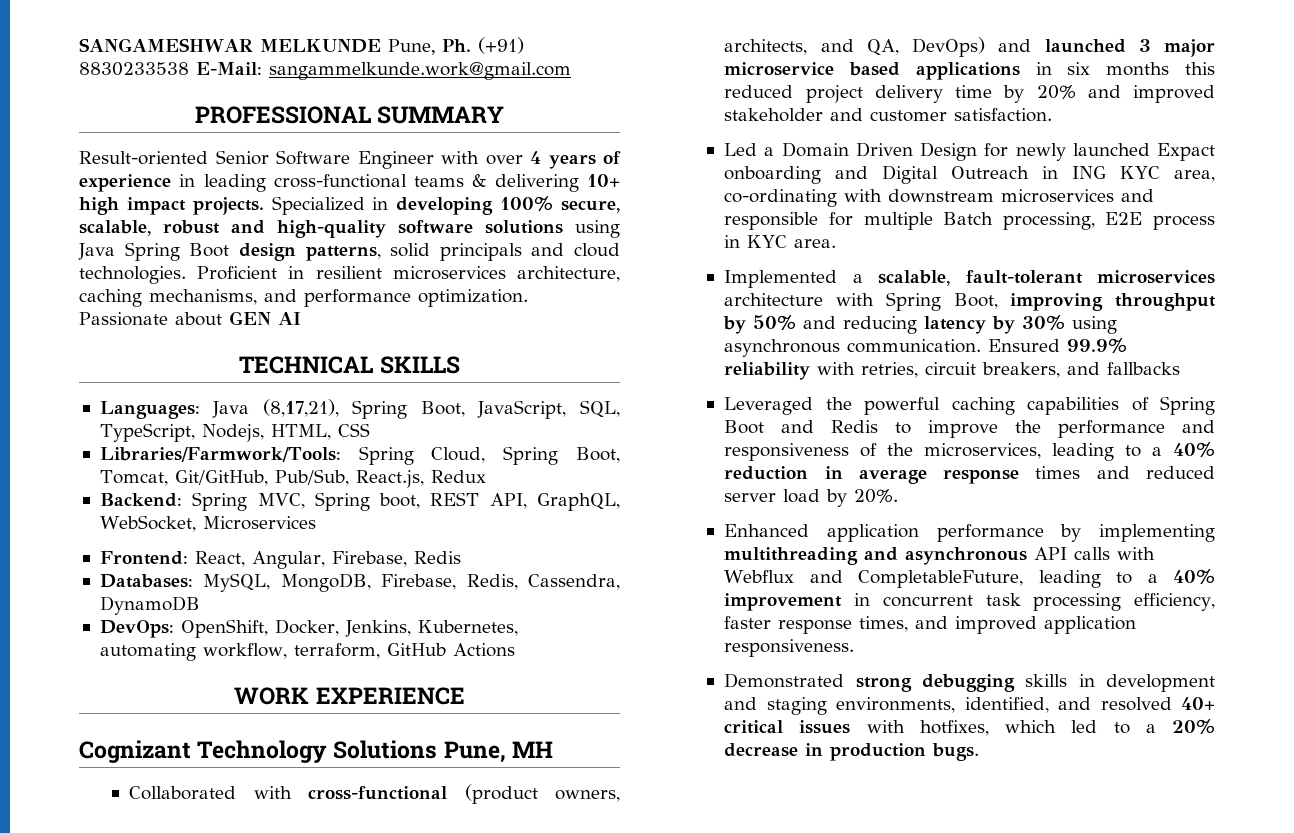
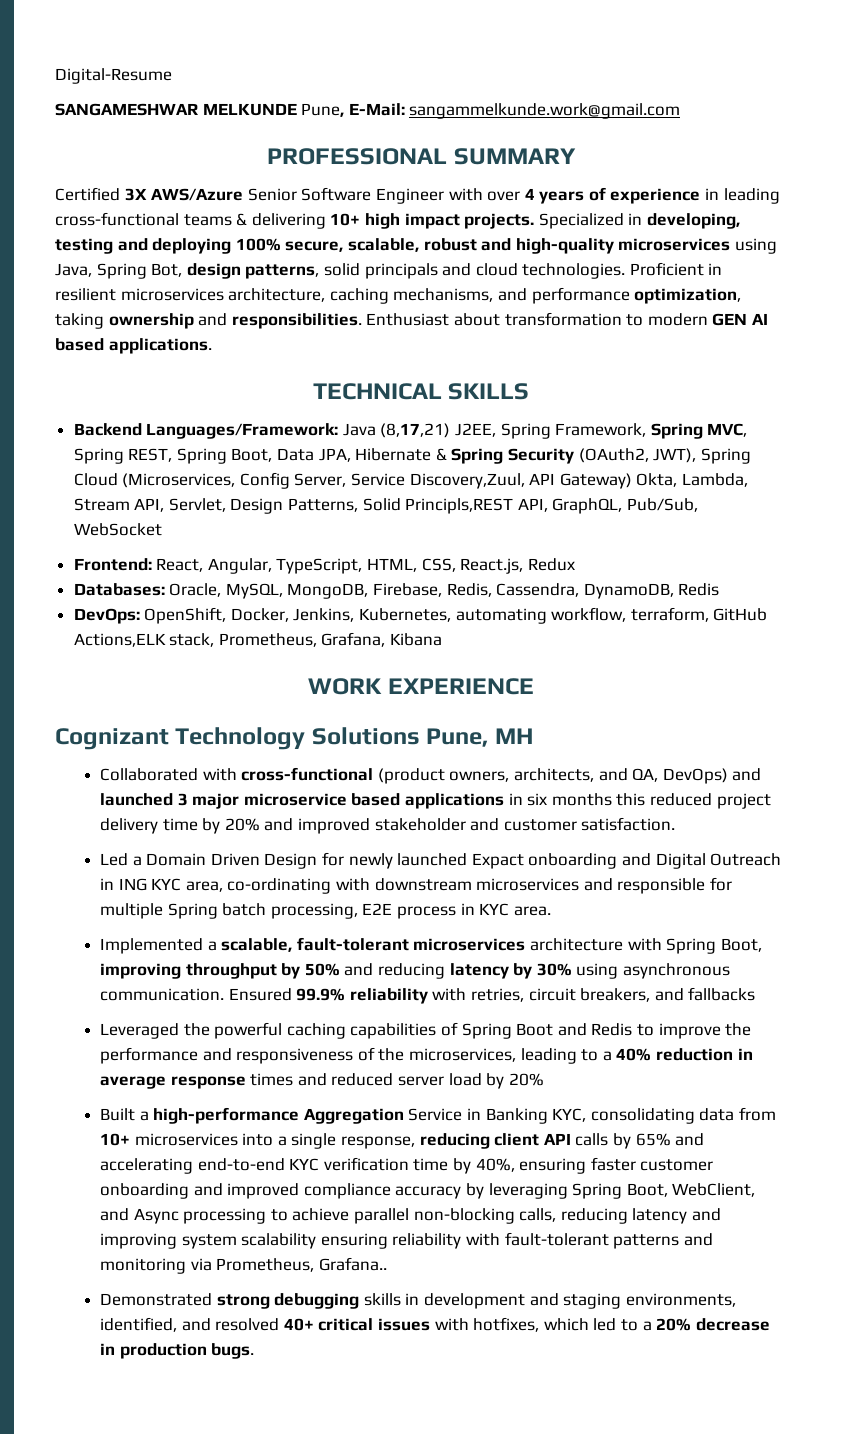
(79, 45) none -> [55,68,172,84] Digital-Resume //
[441,37,524,54] [79,62,189,76] Ph. (+91) 8830233538 -> (345, 110) none
[79,151,208,165] Result-oriented -> [55,187,244,201] Certified 3X AWS/Azure
[396,197,494,215] developing -> [646,213,740,229] [55,238,232,254] developing, testing and deploying
[398,220,620,238] [78,242,230,261] software solutions using Java Spring Boot -> [618,238,777,254] [55,263,183,279] microservices using Java, Spring Bot,
[418,289,528,307] [79,312,222,326] optimization. Passionate about -> [634,288,742,304] [55,312,708,329] optimization, taking ownership and responsibilities. Enthusiast about transformation to modern
(301, 318) none -> [55,338,212,354] based applications.
[99,399,620,419] [99,423,370,442] [99,446,620,465] [99,469,486,488] [99,492,621,511] [99,515,316,532] [99,551,461,569] Languages: Java (8,17,21), Spring Boot, JavaScript, SQL, TypeScript, Nodejs, HTML, CSS // Libraries/Farmwork/Tools: Spring Cloud, Spring Boot, Tomcat, Git/GitHub, Pub/Sub, React.js, Redux // Backend: Spring MVC, Spring boot, REST API, GraphQL, WebSocket, Microservices // Frontend: React, Angular, Firebase, Redis -> [73,423,748,439] [73,448,751,464] [73,472,749,489] [73,498,699,514] [73,523,162,536] [73,558,575,574] Backend Languages/Framework: Java (8,17,21) J2EE, Spring Framework, Spring MVC, Spring REST, Spring Boot, Data JPA, Hibernate & Spring Security (OAuth2, JWT), Spring Cloud (Microservices, Config Server, Service Discovery,Zuul, API Gateway) Okta, Lambda, Stream API, Servlet, Design Patterns, Solid Principls,REST API, GraphQL, Pub/Sub, WebSocket // Frontend: React, Angular, TypeScript, HTML, CSS, React.js, Redux
(193, 581) none -> [169,583,222,597] Oracle,
[99,596,200,615] DynamoDB -> [583,583,720,599] DynamoDB, Redis
[452,643,515,657] Actions -> [73,632,443,647] Actions,ELK stack, Prometheus, Grafana, Kibana
[943,212,994,225] Batch -> [167,903,267,919] Spring batch
[854,489,899,503] [724,524,1215,542] [724,547,1156,565] [724,569,1215,588] [724,593,1216,611] [724,616,1137,634] [724,639,855,657] 20%. // Enhanced application performance by implementing multithreading and asynchronous API calls with Webflux and CompletableFuture, leading to a 40% improvement in concurrent task processing efficiency, faster response times, and improved application responsiveness. -> [508,1073,544,1086] [100,1107,776,1124] [100,1133,705,1149] [100,1157,714,1174] [100,1183,756,1199] [100,1208,721,1224] [100,1232,713,1249] [100,1257,387,1274] 20% // Built a high-performance Aggregation Service in Banking KYC, consolidating data from 10+ microservices into a single response, reducing client API calls by 65% and accelerating end-to-end KYC verification time by 40%, ensuring faster customer onboarding and improved compliance accuracy by leveraging Spring Boot, WebClient, and Async processing to achieve parallel non-blocking calls, reducing latency and improving system scalability ensuring reliability with fault-tolerant patterns and monitoring via Prometheus, Grafana..

